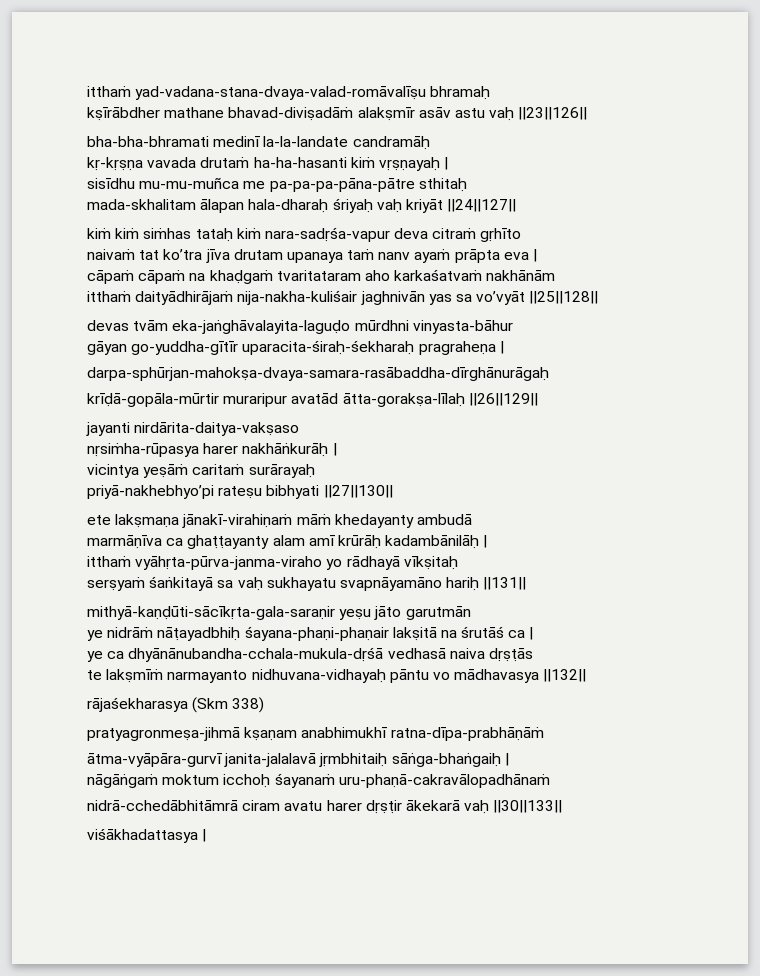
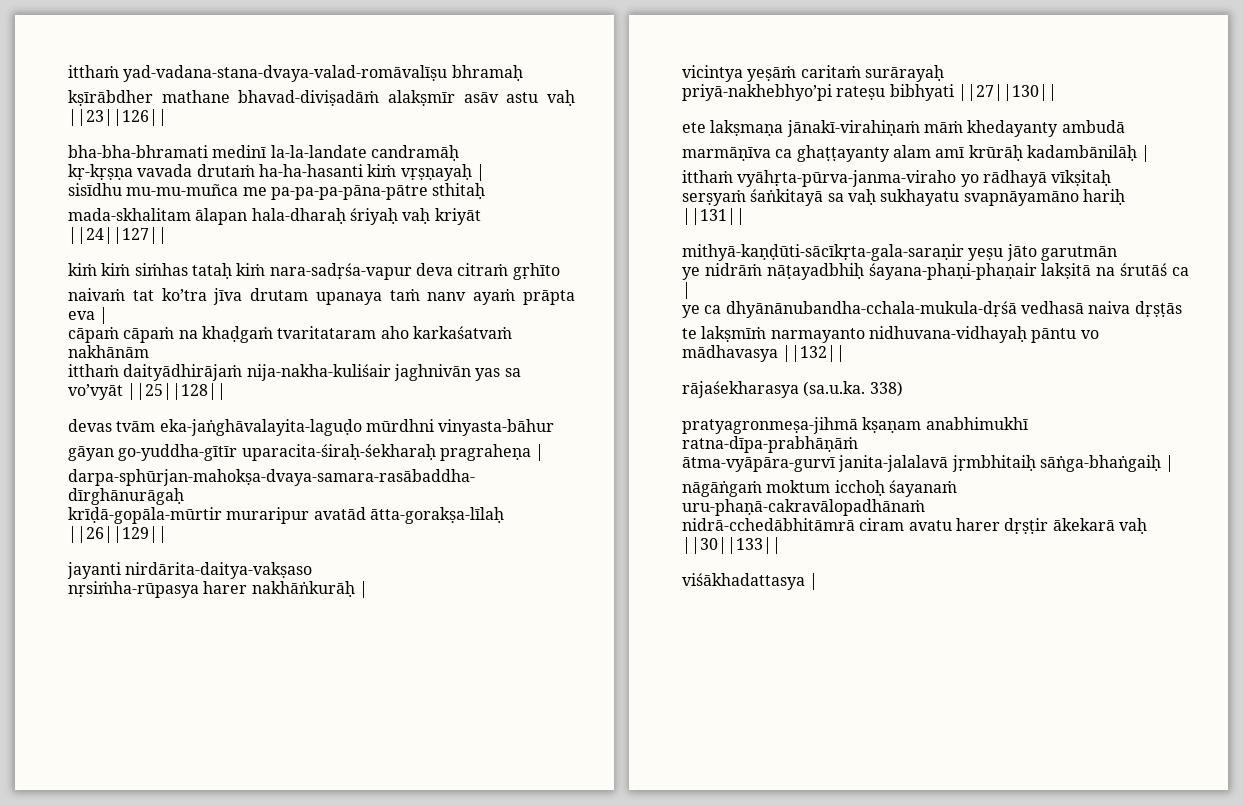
[192,697,229,713] (Skm -> [803,381,866,397] (sa.u.ka.

